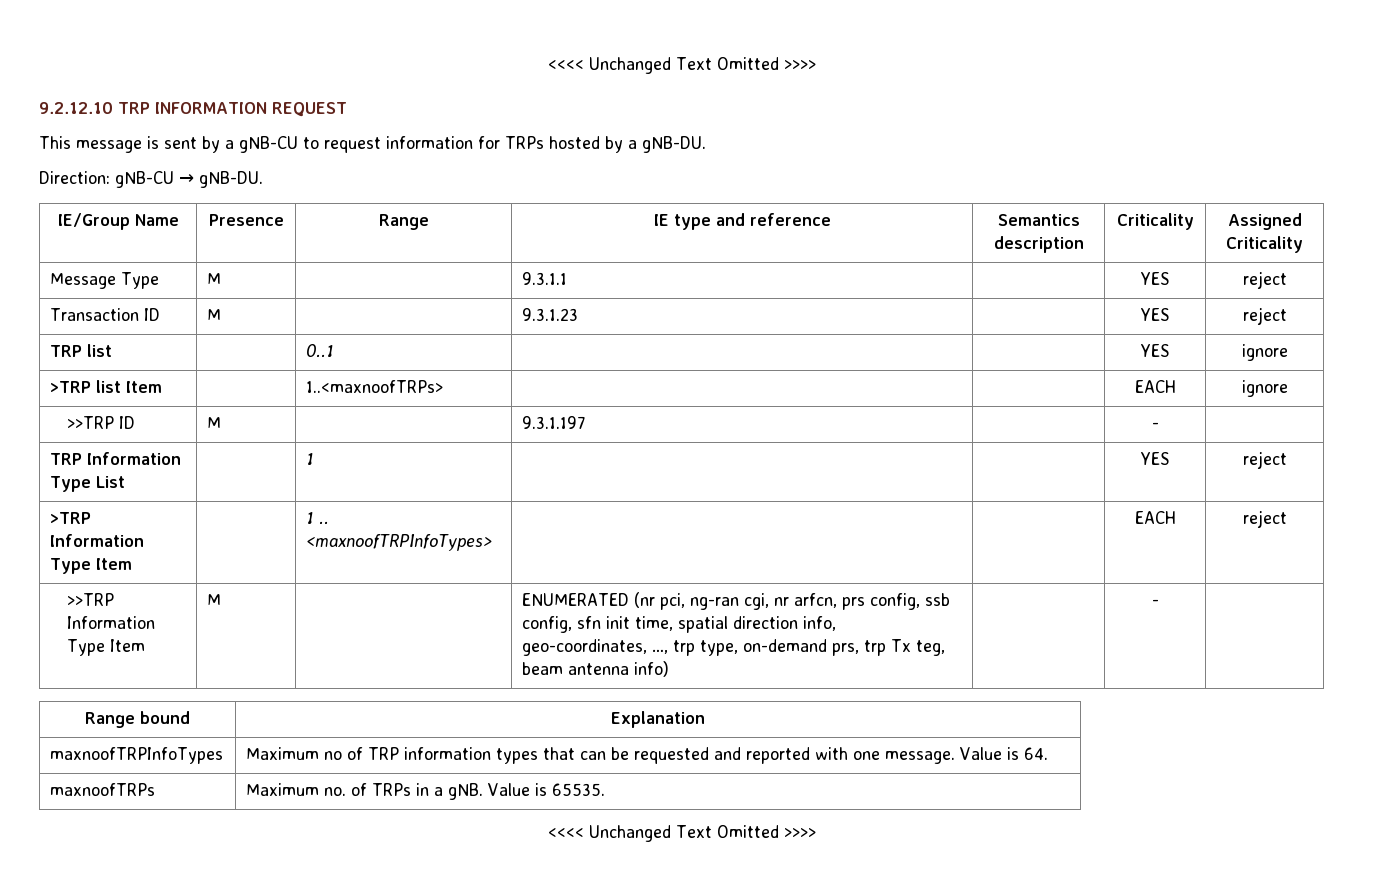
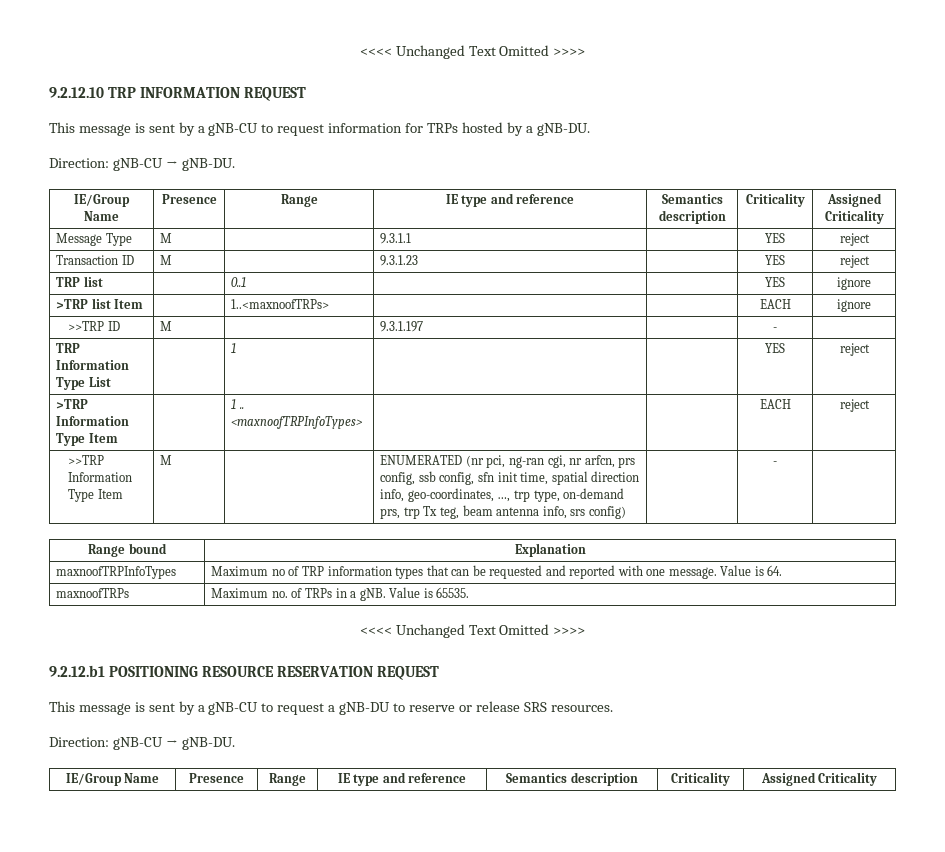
[634,661,670,677] info) -> [542,506,626,519] info, srs config)
(816, 833) none -> [49,665,439,680] [49,701,613,715] [49,737,235,750] [65,773,160,786] [189,773,244,783] [269,773,306,786] [337,772,467,786] [506,772,638,786] [671,772,730,786] [760,772,878,786] // 9.2.12.b1 POSITIONING RESOURCE RESERVATION REQUEST // This message is sent by a gNB-CU to request a gNB-DU to reserve or release SRS resources. // Direction: gNB-CU → gNB-DU. // IE/Group Name | Presence | Range | IE type and reference | Semantics description | Criticality | Assigned Criticality

